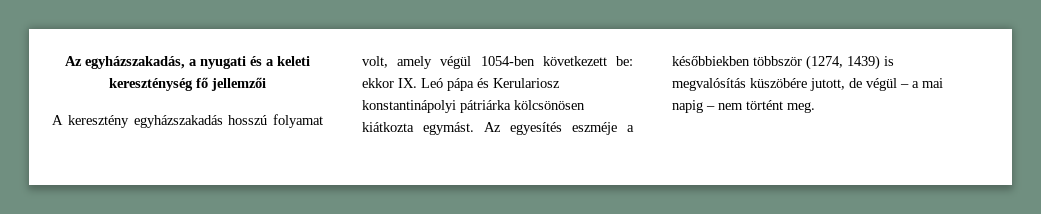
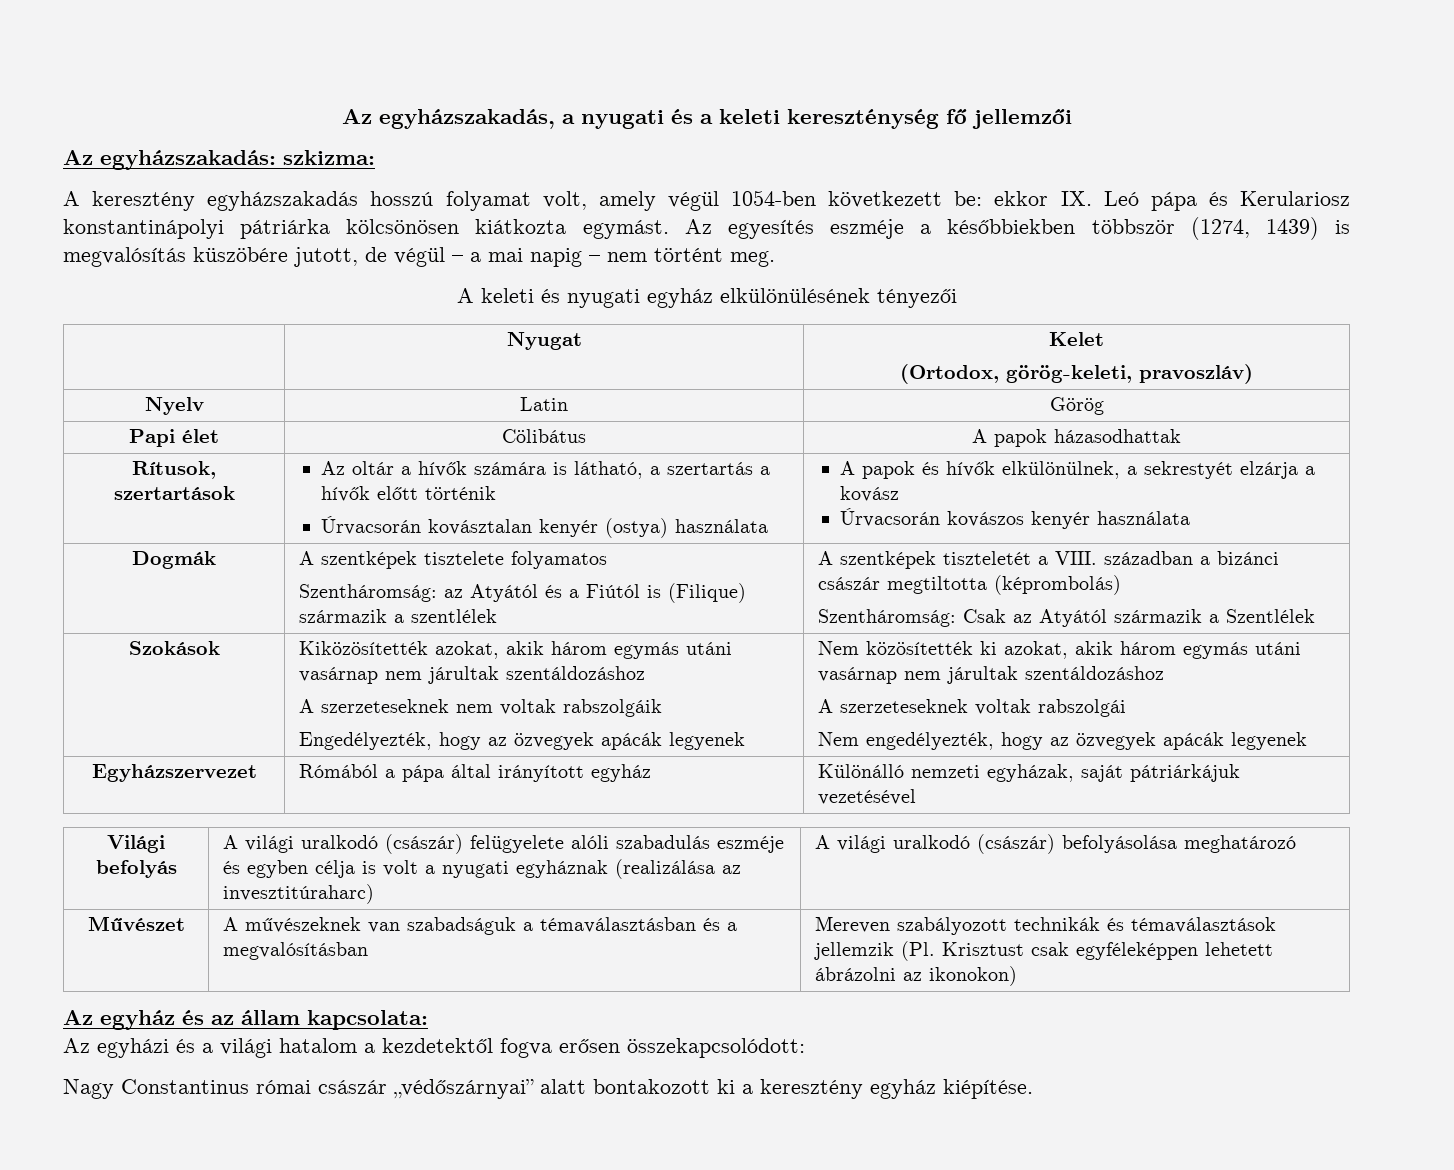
(266, 84) none -> [63,150,375,170] // Az egyházszakadás: szkizma:
(815, 107) none -> [456,288,957,308] [506,332,582,350] [1049,332,1104,346] [900,364,1253,384] [144,397,204,415] [520,397,568,411] [1049,397,1104,415] [129,429,219,447] [502,429,586,443] [972,429,1181,447] [132,461,216,479] [113,486,235,500] [320,461,770,479] [320,486,496,502] [320,516,768,538] [839,461,1315,479] [839,486,899,502] [839,508,1190,529] [132,551,216,569] [299,551,608,569] [299,583,747,603] [299,609,498,623] [818,551,1280,569] [818,575,1122,595] [818,609,1316,627] [128,641,220,655] [299,641,733,659] [299,666,646,684] [299,699,663,717] [299,732,746,750] [818,641,1302,659] [818,666,1165,684] [818,699,1127,717] [818,732,1308,750] [91,764,257,782] [299,764,652,782] [818,764,1241,782] [818,789,917,805] [107,835,165,853] [95,860,177,878] [223,834,785,854] [223,859,742,879] [223,884,375,904] [815,834,1297,854] [87,916,185,931] [223,917,738,935] [223,942,369,960] [815,916,1277,935] [814,941,1274,961] [815,966,1018,986] [63,1010,428,1030] [63,1038,805,1058] [63,1079,1033,1099] // A keleti és nyugati egyház elkülönülésének tényezői // | Nyugat | Kelet // (Ortodox, görög-keleti, pravoszláv) // Nyelv | Latin | Görög // Papi élet | Cölibátus | A papok házasodhattak // Rítusok, szertartások | Az oltár a hívők számára is látható, a szertartás a hívők előtt történik // Úrvacsorán kovásztalan kenyér (ostya) használata | A papok és hívők elkülönülnek, a sekrestyét elzárja a kovász // Úrvacsorán kovászos kenyér használata // Dogmák | A szentképek tisztelete folyamatos // Szentháromság: az Atyától és a Fiútól is (Filique) származik a szentlélek | A szentképek tiszteletét a VIII. században a bizánci császár megtiltotta (képrombolás) // Szentháromság: Csak az Atyától származik a Szentlélek // Szokások | Kiközösítették azokat, akik három egymás utáni vasárnap nem járultak szentáldozáshoz // A szerzeteseknek nem voltak rabszolgáik // Engedélyezték, hogy az özvegyek apácák legyenek | Nem közösítették ki azokat, akik három egymás utáni vasárnap nem járultak szentáldozáshoz // A szerzeteseknek voltak rabszolgái // Nem engedélyezték, hogy az özvegyek apácák legyenek // Egyházszervezet | Rómából a pápa által irányított egyház | Különálló nemzeti egyházak, saját pátriárkájuk vezetésével // Világi befolyás | A világi uralkodó (császár) felügyelete alóli szabadulás eszméje és egyben célja is volt a nyugati egyháznak (realizálása az invesztitúraharc) | A világi uralkodó (császár) befolyásolása meghatározó // Művészet | A művészeknek van szabadságuk a témaválasztásban és a megvalósításban | Mereven szabályozott technikák és témaválasztások jellemzik (Pl. Krisztust csak egyféleképpen lehetett ábrázolni az ikonokon) // Az egyház és az állam kapcsolata: // Az egyházi és a világi hatalom a kezdetektől fogva erősen összekapcsolódott: // Nagy Constantinus római császár „védőszárnyai” alatt bontakozott ki a keresztény egyház kiépítése.

